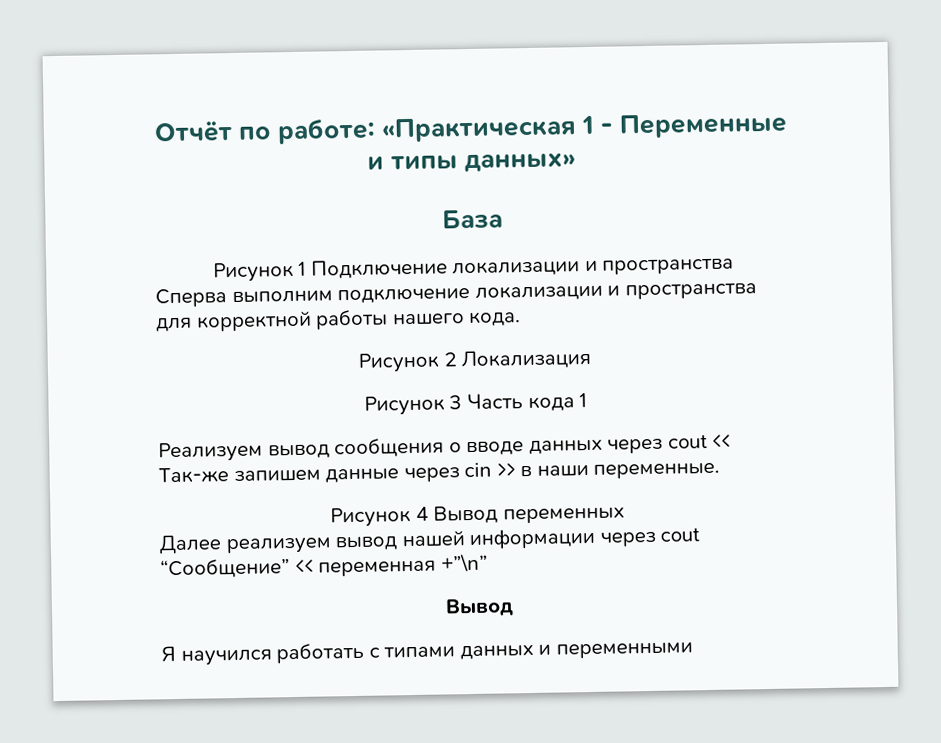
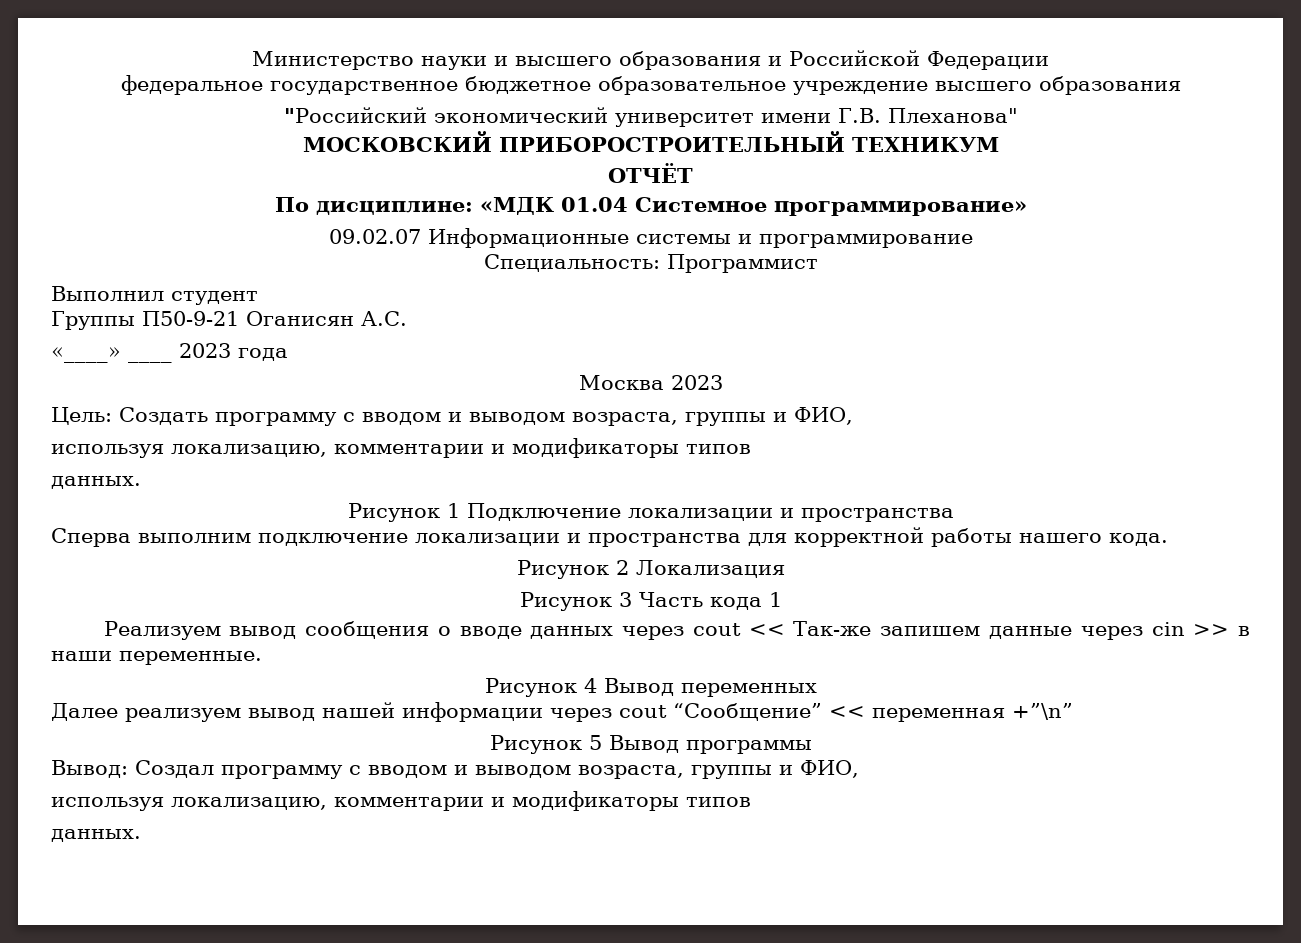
[153,111,789,145] [367,152,576,173] [442,209,503,229] Отчёт по работе: «Практическая 1 - Переменные и типы данных» // База -> [252,50,1049,70] [120,75,1181,95] [283,107,1018,127] [302,131,999,152] [608,163,693,183] [274,197,1027,216] [328,228,973,248] [483,254,818,273] [51,286,258,305] [51,311,407,330] [51,347,172,363] [179,343,288,361] [578,375,723,390] [51,407,853,426] [51,438,751,458] [51,476,141,489] Министерство науки и высшего образования и Российской Федерации // федеральное государственное бюджетное образовательное учреждение высшего образования // "Российский экономический университет имени Г.В. Плеханова" // МОСКОВСКИЙ ПРИБОРОСТРОИТЕЛЬНЫЙ ТЕХНИКУМ // ОТЧЁТ // По дисциплине: «МДК 01.04 Системное программирование» // 09.02.07 Информационные системы и программирование // Специальность: Программист // Выполнил студент // Группы П50-9-21 Оганисян А.С. // «____» ____ 2023 года // Москва 2023 // Цель: Создать программу с вводом и выводом возраста, группы и ФИО, // используя локализацию, комментарии и модификаторы типов // данных.
[444,598,514,617] [161,642,693,666] Вывод // Я научился работать с типами данных и переменными -> [489,735,812,754] [51,760,859,779] [51,791,751,811] [51,829,141,842] Рисунок 5 Вывод программы // Вывод: Создал программу с вводом и выводом возраста, группы и ФИО, // используя локализацию, комментарии и модификаторы типов // данных.

